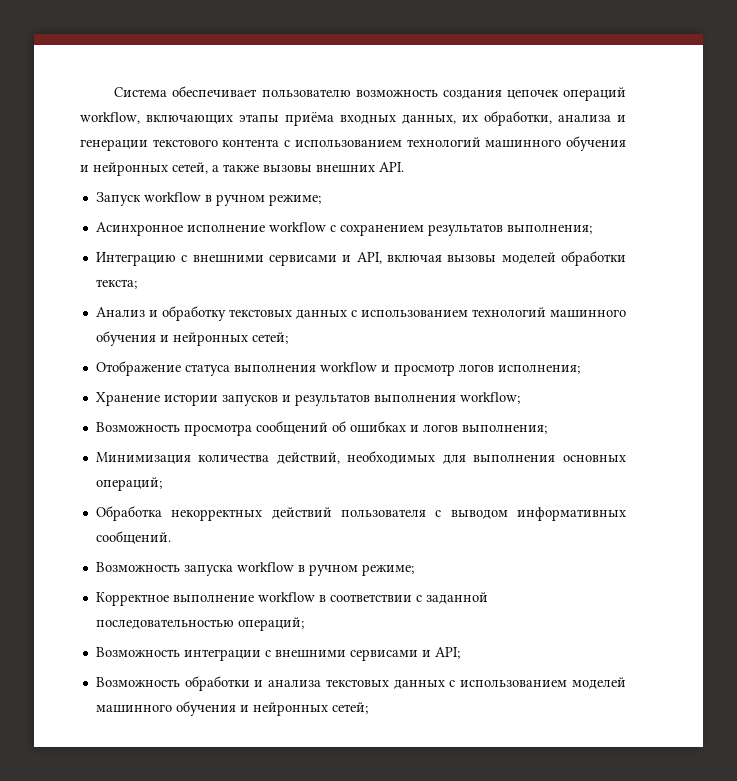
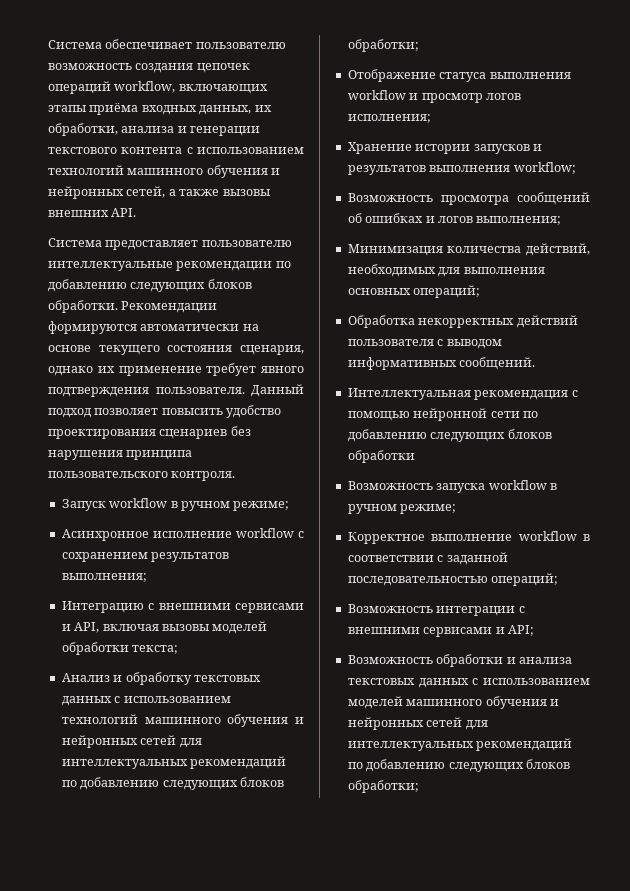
(404, 167) none -> [48,238,292,250] [48,261,291,271] [48,279,252,292] [48,300,218,313] [48,321,259,334] [48,345,304,355] [48,363,304,376] [48,384,304,397] [48,405,282,418] [48,426,251,439] [48,450,193,460] [48,471,236,481] // Система предоставляет пользователю интеллектуальные рекомендации по добавлению следующих блоков обработки. Рекомендации формируются автоматически на основе текущего состояния сценария, однако их применение требует явного подтверждения пользователя. Данный подход позволяет повысить удобство проектирования сценариев без нарушения принципа пользовательского контроля.
[251,332,288,344] сетей; -> [140,735,202,748] [61,756,287,769] [61,777,284,790] [347,39,419,52] сетей для интеллектуальных рекомендаций по добавлению следующих блоков обработки;
(171, 537) none -> [347,388,578,400] [347,408,538,421] [347,429,552,442] [347,450,415,463] // Интеллектуальная рекомендация с помощью нейронной сети по добавлению следующих блоков обработки
[331,702,368,714] сетей; -> [426,717,488,730] [347,738,573,751] [347,759,570,772] [347,780,419,793] сетей для интеллектуальных рекомендаций по добавлению следующих блоков обработки;

